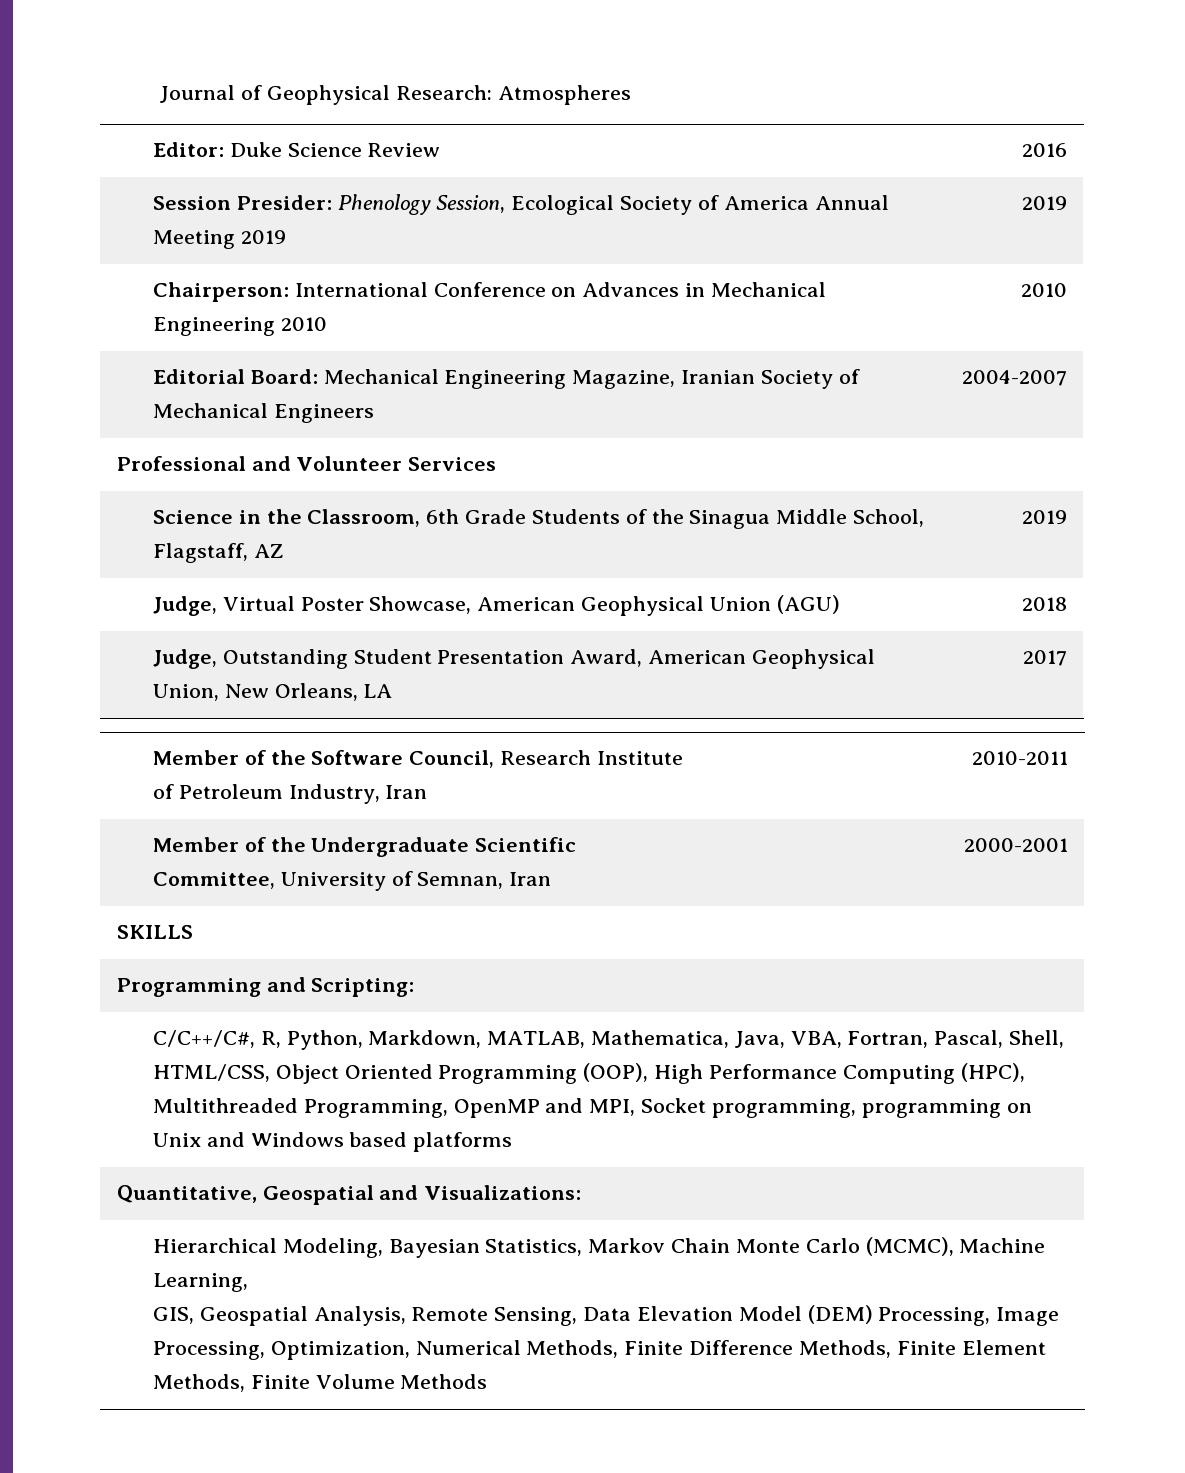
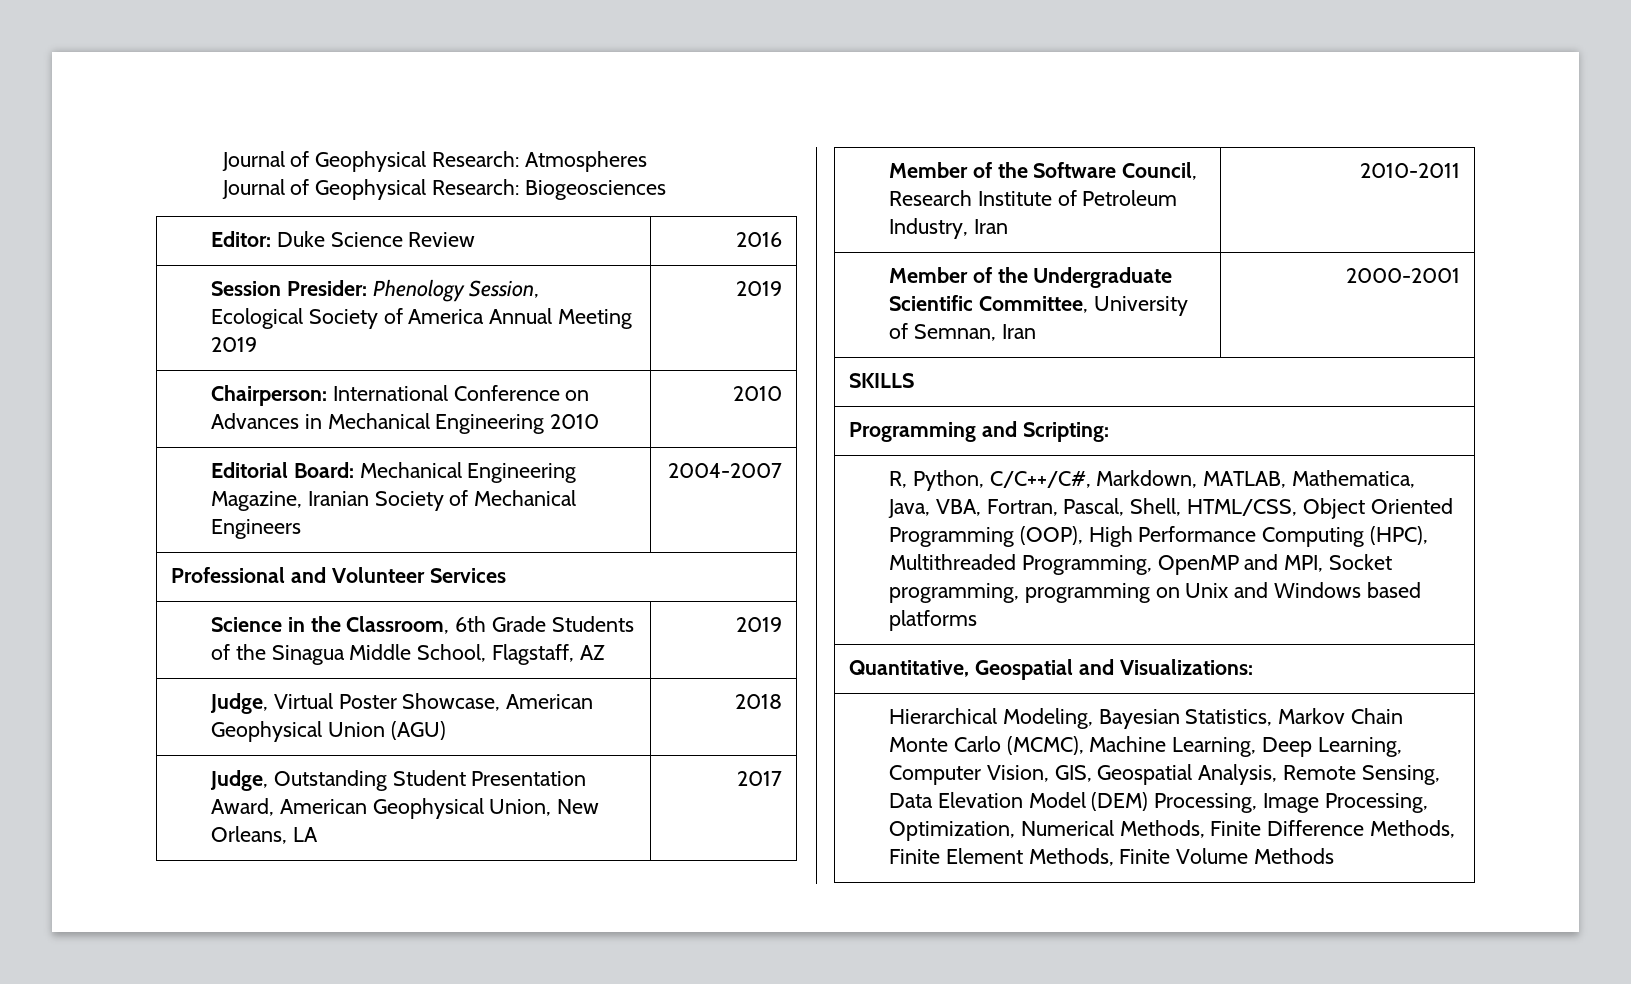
(631, 95) none -> [221,179,666,200] // Journal of Geophysical Research: Biogeosciences
[153,1030,256,1048] C/C++/C#, -> (1109, 432) none
(363, 1040) none -> [989,471,1091,488] C/C++/C#,
(249, 1282) // -> [1262,737,1402,757] [889,765,1049,785] Deep Learning, Computer Vision,

